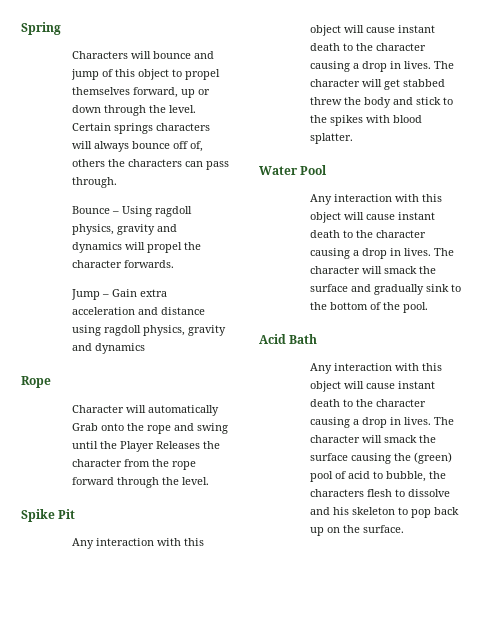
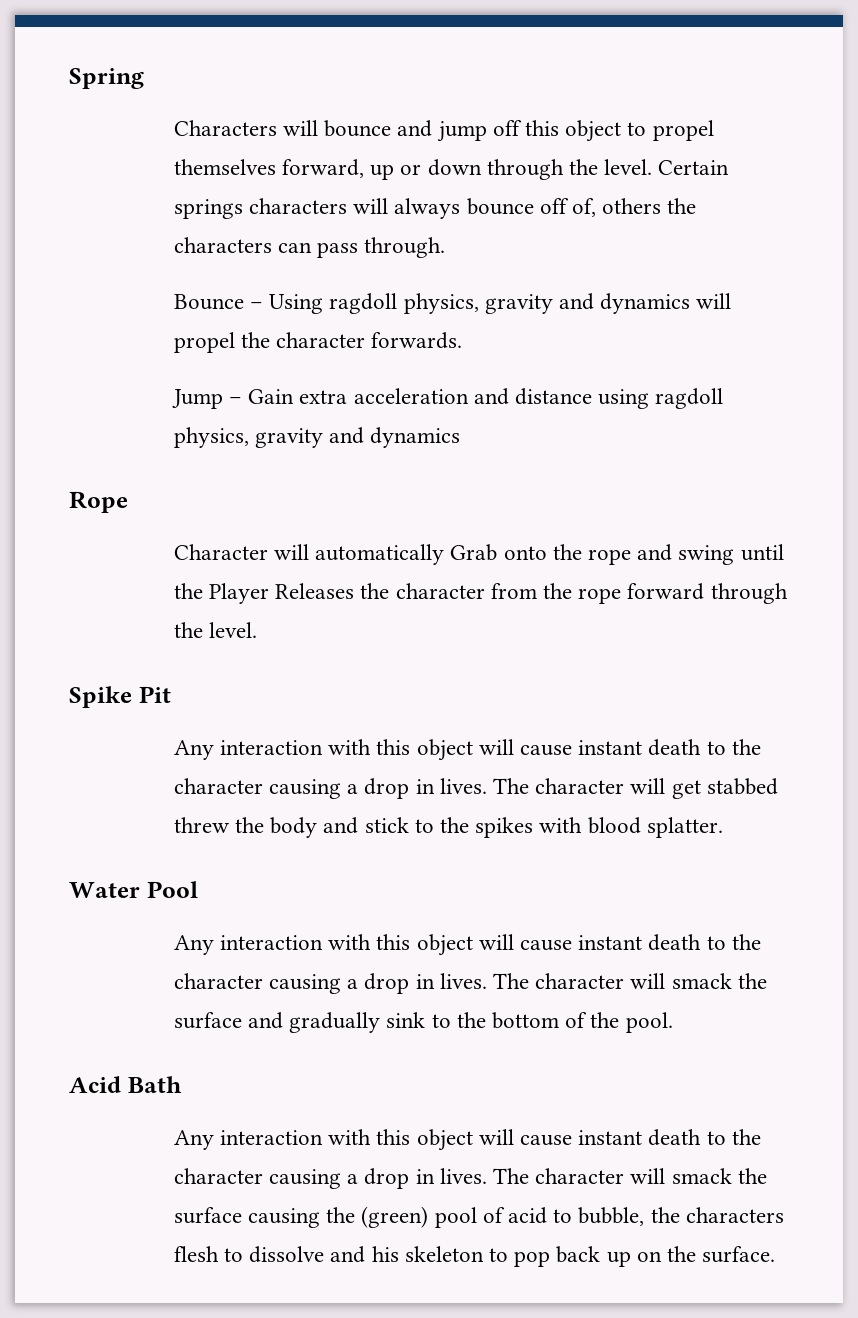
[101,69,113,77] of -> [492,120,522,136] off

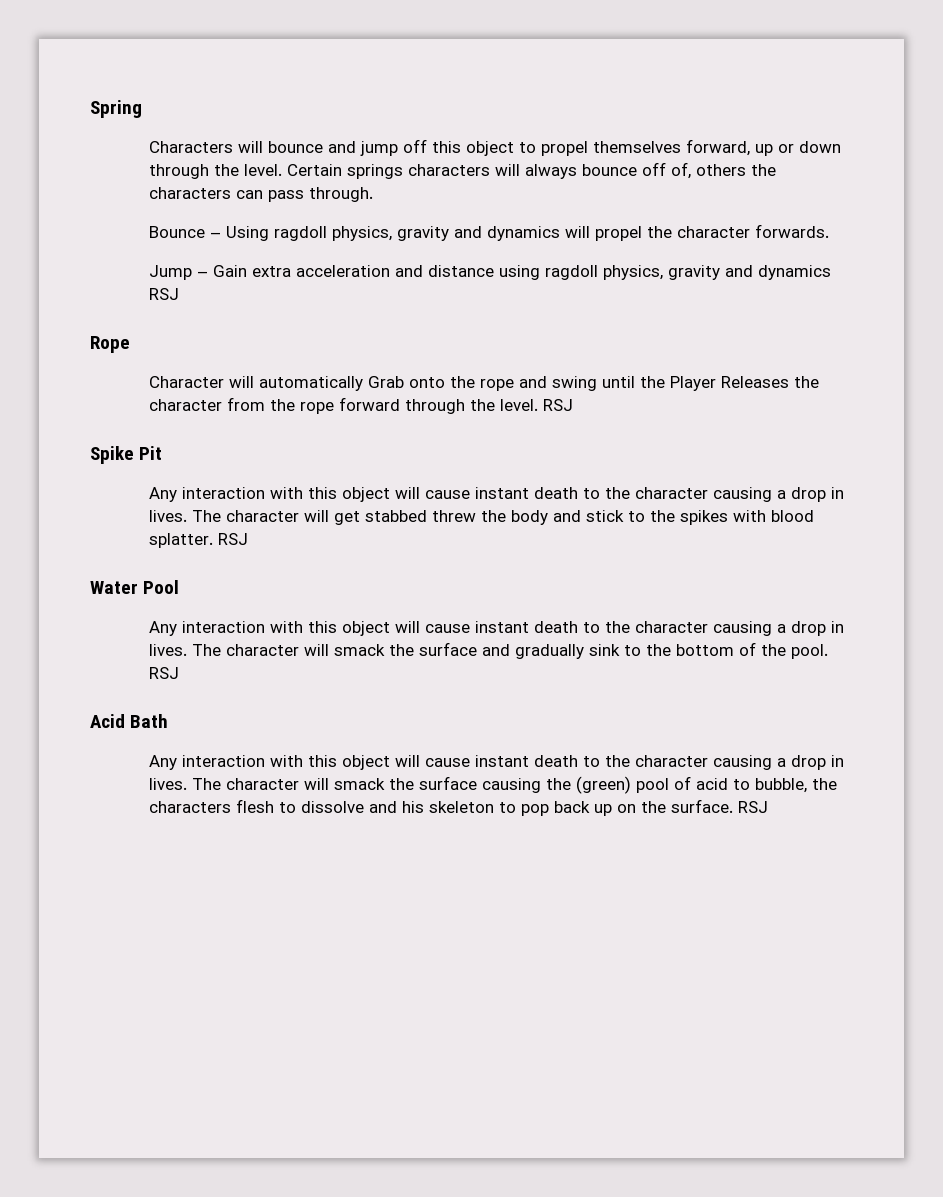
(461, 437) none -> [149,288,180,300] RSJ
(258, 630) none -> [543,399,574,411] RSJ
(723, 827) none -> [218,533,249,545] RSJ
(673, 1022) none -> [149,667,180,679] RSJ
(776, 1254) none -> [738,801,769,813] RSJ

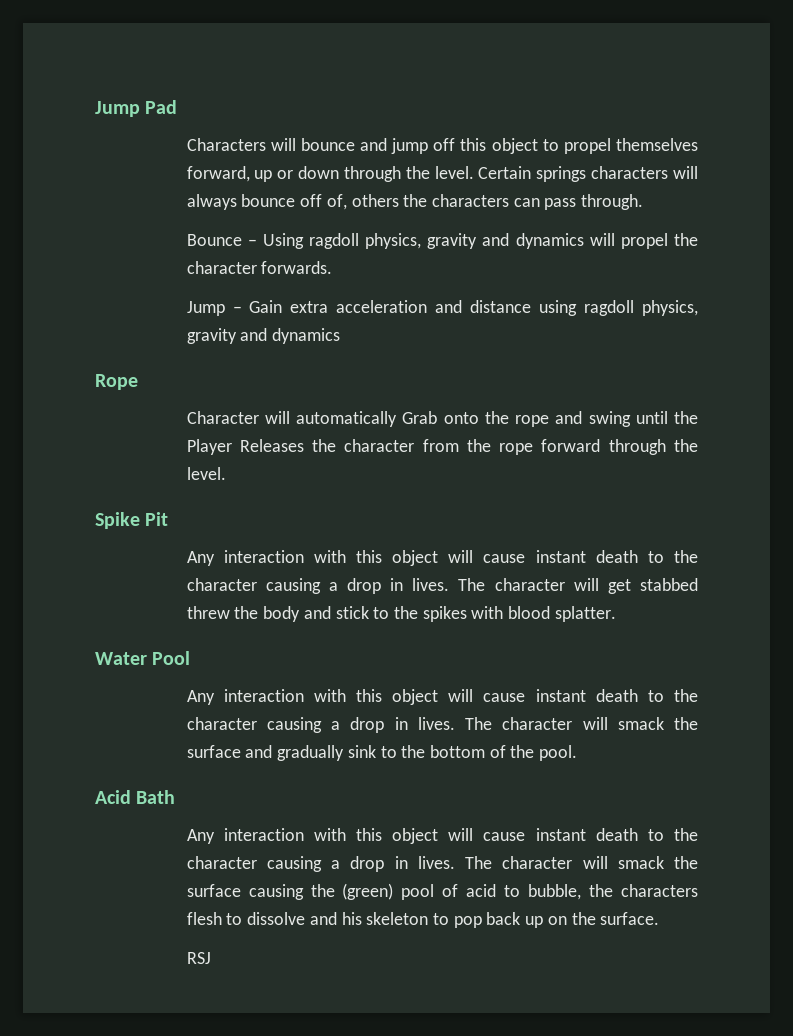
[90,100,142,118] Spring -> [95,100,178,117] Jump Pad
[149,288,180,300] RSJ -> (341, 336) none
[543,399,574,411] RSJ -> (226, 473) none
[218,533,249,545] RSJ -> (616, 614) none
[149,667,180,679] RSJ -> (578, 753) none
(734, 806) none -> (660, 918) //

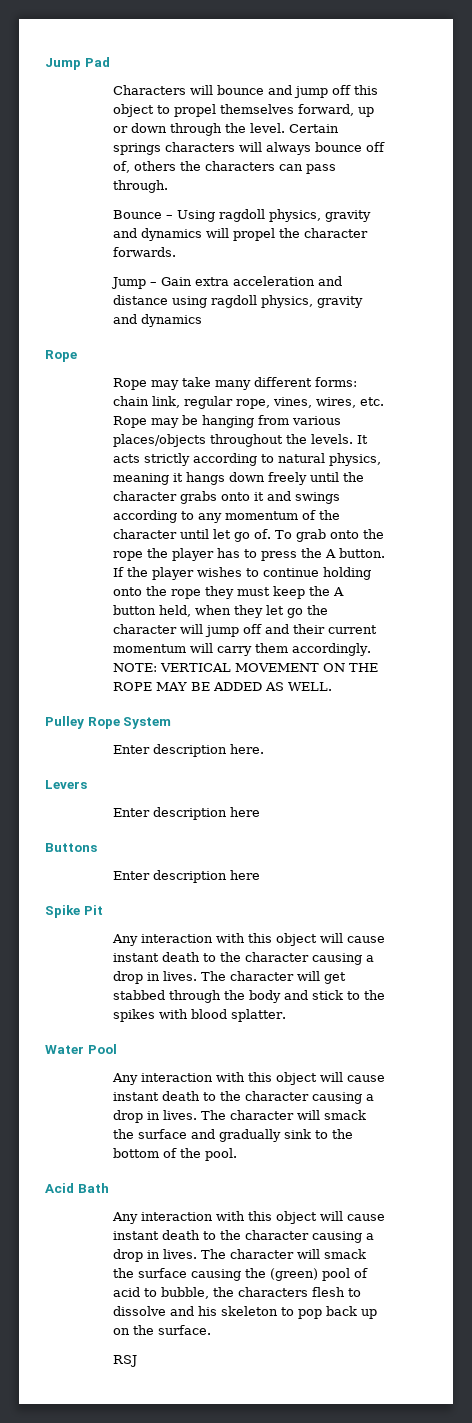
[186,411,698,427] [186,439,699,455] [186,467,226,480] Character will automatically Grab onto the rope and swing until the Player Releases the character from the rope forward through the level. -> [112,377,357,390] [112,396,384,409] [112,415,341,428] [112,434,368,447] [112,453,381,466] [112,472,364,485] [112,491,340,504] [112,510,340,523] [112,529,384,542] [112,548,385,561] [112,567,371,580] [112,586,344,599] [112,605,328,618] [112,624,377,637] [112,643,371,656] [112,663,378,672] [112,682,332,691] [45,716,172,729] [112,744,264,757] [45,780,87,789] [112,807,260,820] [45,843,97,852] [112,870,260,883] Rope may take many different forms: chain link, regular rope, vines, wires, etc. Rope may be hanging from various places/objects throughout the levels. It acts strictly according to natural physics, meaning it hangs down freely until the character grabs onto it and swings according to any momentum of the character until let go of. To grab onto the rope the player has to press the A button. If the player wishes to continue holding onto the rope they must keep the A button held, when they let go the character will jump off and their current momentum will carry them accordingly. NOTE: VERTICAL MOVEMENT ON THE ROPE MAY BE ADDED AS WELL. // Pulley Rope System // Enter description here. // Levers // Enter description here // Buttons // Enter description here
[186,606,230,619] threw -> [168,990,221,1003] through

